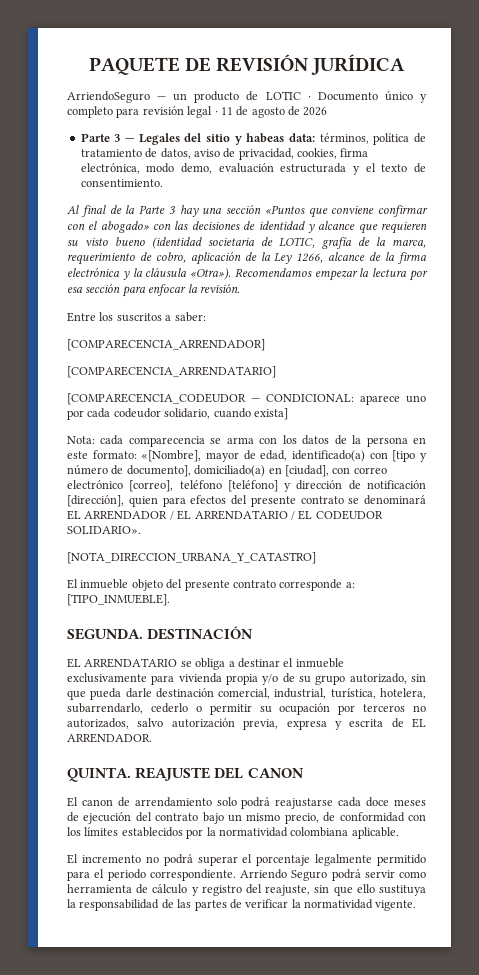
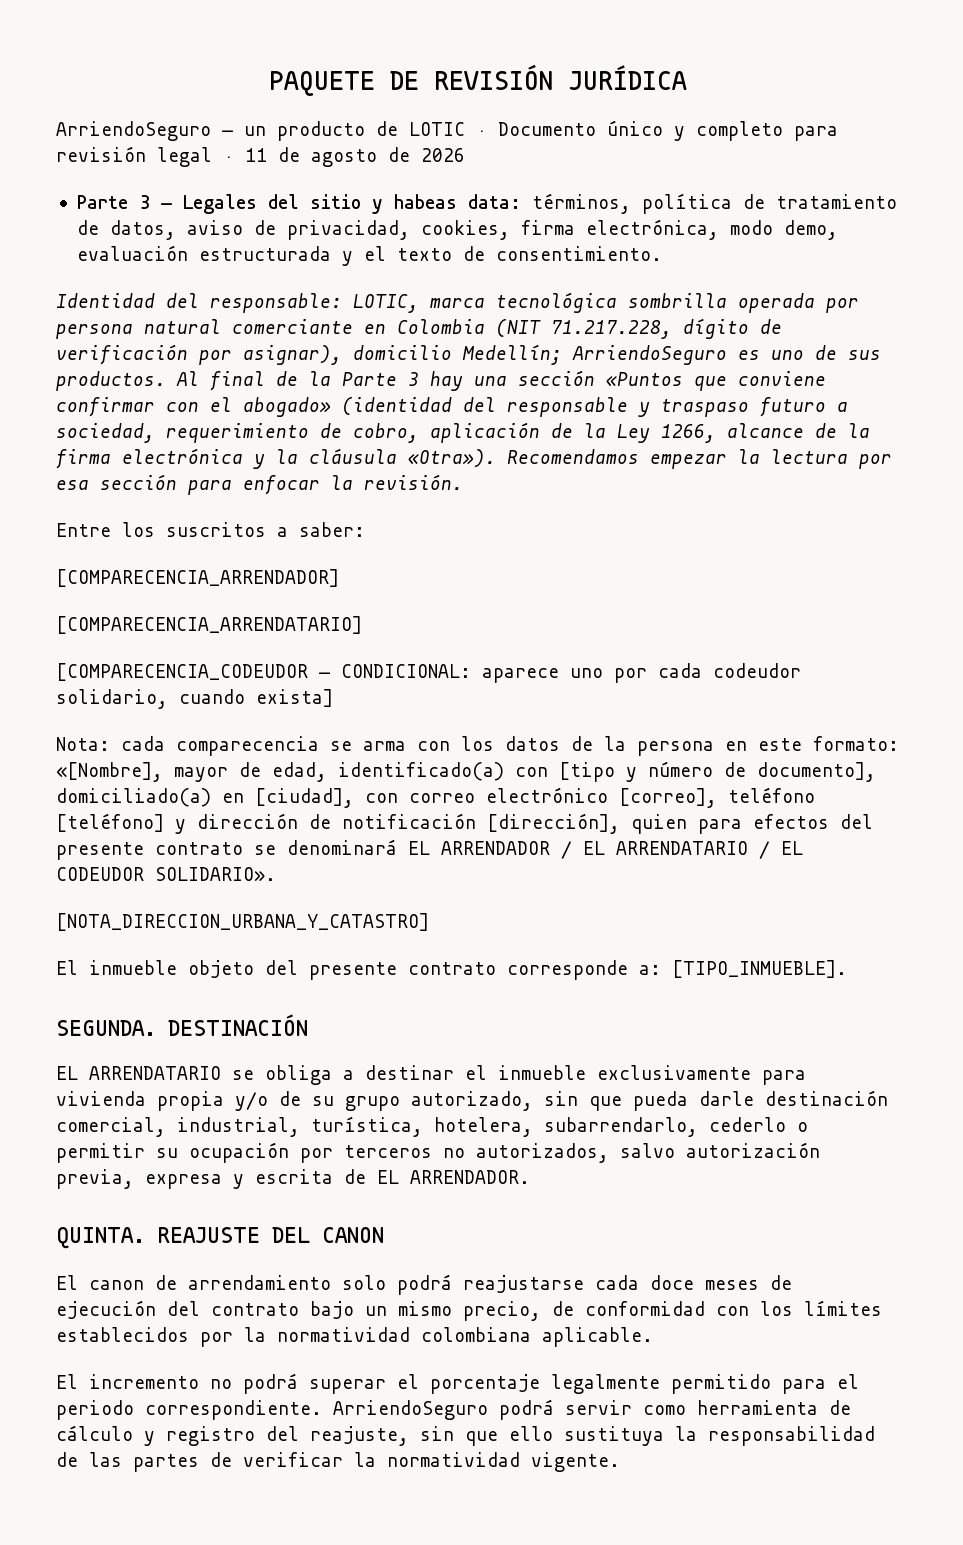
(163, 183) none -> [56,292,859,313] [56,318,782,339] [56,344,881,365] [56,371,166,391] Identidad del responsable: LOTIC, marca tecnológica sombrilla operada por persona natural comerciante en Colombia (NIT 71.217.228, dígito de verificación por asignar), domicilio Medellín; ArriendoSeguro es uno de sus productos.
[153,221,428,234] [67,237,426,249] con las decisiones de identidad y alcance que requieren su visto bueno (identidad societaria de LOTIC, grafía de la marca, -> [342,397,848,417] [56,423,155,443] (identidad del responsable y traspaso futuro a sociedad,
[240,869,328,881] Arriendo Seguro -> [333,1400,488,1420] ArriendoSeguro

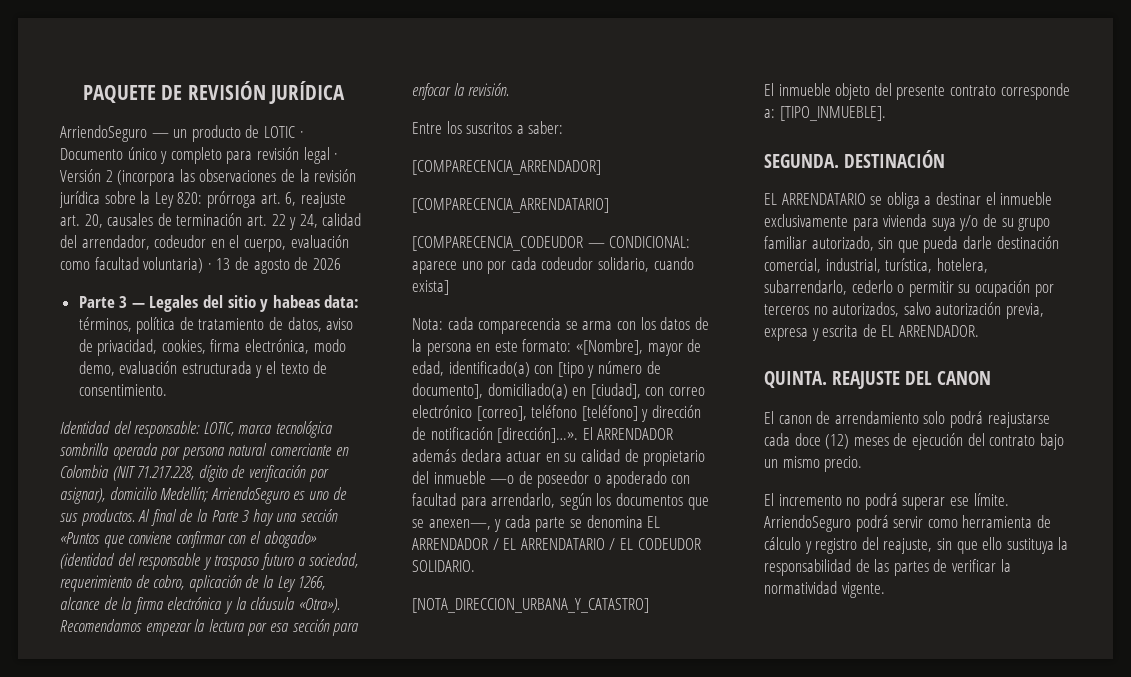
[245,148,267,162] 11 -> [60,169,357,186] [59,191,346,208] [60,213,362,230] [60,235,349,252] [60,257,231,273] Versión 2 (incorpora las observaciones de la revisión jurídica sobre la Ley 820: prórroga art. 6, reajuste art. 20, causales de terminación art. 22 y 24, calidad del arrendador, codeudor en el cuerpo, evaluación como facultad voluntaria) · 13
[487,813,873,834] [56,839,397,860] [dirección], quien para efectos del presente contrato se denominará -> [497,427,674,443] [412,449,706,466] [412,471,691,488] [412,493,709,510] [412,515,643,532] [dirección]…». El ARRENDADOR además declara actuar en su calidad de propietario del inmueble —o de poseedor o apoderado con facultad para arrendarlo, según los documentos que se anexen—, y cada parte se denomina
[155,867,276,882] SOLIDARIO». -> [412,560,475,572] SOLIDARIO.
[157,1091,224,1111] propia -> [931,218,956,231] suya
(400, 1103) none -> [764,236,807,249] familiar
(694, 1282) none -> [825,434,850,449] (12)
[463,1300,882,1321] [56,1327,653,1347] precio, de conformidad con los límites establecidos por la normatividad colombiana aplicable. -> [824,456,863,472] precio.
[397,1374,859,1394] [56,1400,322,1420] el porcentaje legalmente permitido para el periodo correspondiente. -> [949,493,1009,506] ese límite.

